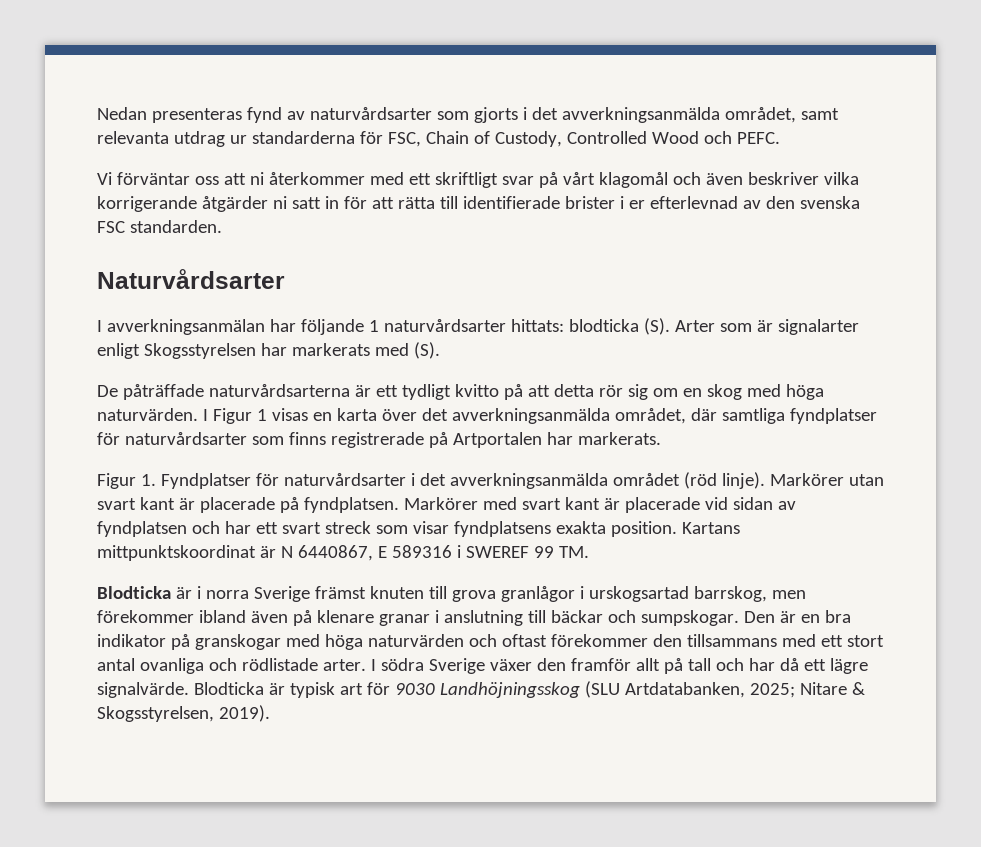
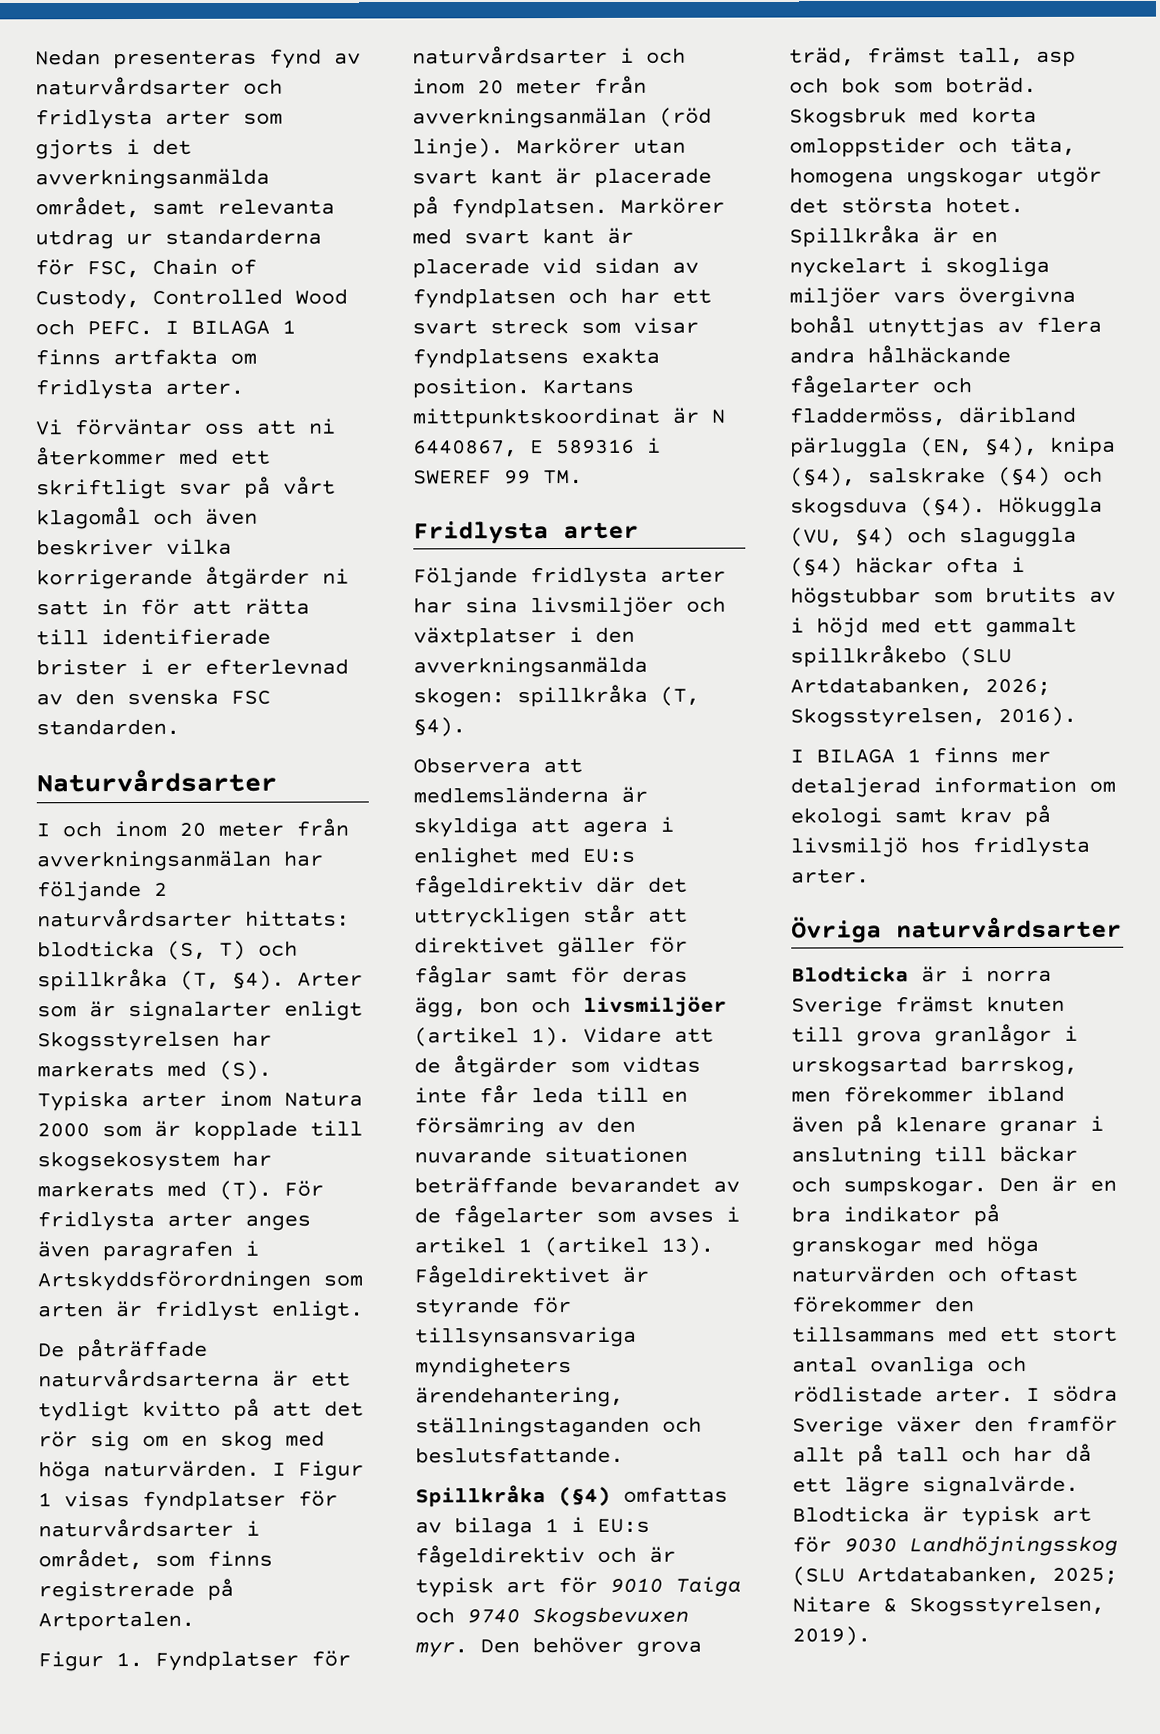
(432, 113) none -> [243,78,283,95] [35,108,231,130] och fridlysta arter
(780, 138) none -> [165,319,296,335] [35,348,257,366] [35,378,244,400] I BILAGA 1 finns artfakta om fridlysta arter.
(102, 326) none -> [62,818,349,838] och inom 20 meter från
[368,320,379,332] 1 -> [154,882,168,896] 2
[643,318,670,335] (S). -> [167,940,298,960] [37,968,285,992] (S, T) och spillkråka (T, §4).
(440, 350) none -> [37,1090,363,1112] [37,1120,363,1141] [37,1150,272,1172] [37,1180,324,1200] [37,1210,311,1232] [37,1240,259,1262] [37,1270,363,1292] [37,1300,364,1321] Typiska arter inom Natura 2000 som är kopplade till skogsekosystem har markerats med (T). För fridlysta arter anges även paragrafen i Artskyddsförordningen som arten är fridlyst enligt.
[553,384,594,397] detta -> [324,1400,364,1417] det
[312,408,785,424] en karta över det avverkningsanmälda området, där samtliga -> (130, 1499) none
(247, 438) none -> [246,1520,260,1536] [38,1548,143,1571] i området,
[452,432,661,448] Artportalen har markerats. -> [38,1610,195,1632] Artportalen.
[419,473,680,489] det avverkningsanmälda området -> [646,47,686,64] [412,75,647,95] [412,107,647,129] och inom 20 meter från avverkningsanmälan
(589, 552) none -> [413,521,639,545] [413,566,726,588] [413,596,726,618] [413,626,635,648] [413,656,648,678] [413,684,700,708] [413,717,466,737] [413,757,583,774] [413,786,648,804] [413,816,674,838] [413,847,635,868] [414,874,688,898] [414,904,688,928] [414,936,688,958] [414,965,688,988] [414,996,727,1018] [414,1026,714,1047] [414,1055,701,1078] [414,1085,688,1104] [414,1116,636,1138] [414,1146,688,1164] [414,1176,740,1194] [414,1204,740,1228] [414,1236,714,1257] [414,1264,649,1288] [414,1297,572,1318] [415,1326,637,1348] [415,1357,572,1378] [415,1386,624,1408] [415,1416,702,1438] [415,1446,624,1464] [415,1485,728,1508] [415,1516,650,1538] [415,1544,676,1568] [415,1576,741,1598] [415,1606,689,1628] [415,1636,702,1658] [789,46,1076,67] [789,76,1037,94] [789,106,1037,128] [789,136,1076,158] [789,166,1102,188] [789,196,1024,214] [789,225,998,248] [789,256,1050,278] [789,286,1076,308] [789,315,1102,338] [789,345,1011,364] [789,375,972,398] [789,406,1076,427] [790,436,1116,458] [790,466,1103,487] [790,496,1103,518] [790,526,1077,548] [790,556,1025,577] [790,586,1116,608] [790,616,1077,638] [790,645,1012,668] [790,677,1051,697] [790,706,1077,728] [790,747,1051,764] [790,776,1116,798] [790,804,1051,828] [790,836,1090,858] [791,869,870,884] [791,916,1122,944] // Fridlysta arter // Följande fridlysta arter har sina livsmiljöer och växtplatser i den avverkningsanmälda skogen: spillkråka (T, §4). // Observera att medlemsländerna är skyldiga att agera i enlighet med EU:s fågeldirektiv där det uttryckligen står att direktivet gäller för fåglar samt för deras ägg, bon och livsmiljöer (artikel 1). Vidare att de åtgärder som vidtas inte får leda till en försämring av den nuvarande situationen beträffande bevarandet av de fågelarter som avses i artikel 1 (artikel 13). Fågeldirektivet är styrande för tillsynsansvariga myndigheters ärendehantering, ställningstaganden och beslutsfattande. // Spillkråka (§4) omfattas av bilaga 1 i EU:s fågeldirektiv och är typisk art för 9010 Taiga och 9740 Skogsbevuxen myr. Den behöver grova träd, främst tall, asp och bok som boträd. Skogsbruk med korta omloppstider och täta, homogena ungskogar utgör det största hotet. Spillkråka är en nyckelart i skogliga miljöer vars övergivna bohål utnyttjas av flera andra hålhäckande fågelarter och fladdermöss, däribland pärluggla (EN, §4), knipa (§4), salskrake (§4) och skogsduva (§4). Hökuggla (VU, §4) och slaguggla (§4) häckar ofta i högstubbar som brutits av i höjd med ett gammalt spillkråkebo (SLU Artdatabanken, 2026; Skogsstyrelsen, 2016). // I BILAGA 1 finns mer detaljerad information om ekologi samt krav på livsmiljö hos fridlysta arter. // Övriga naturvårdsarter

